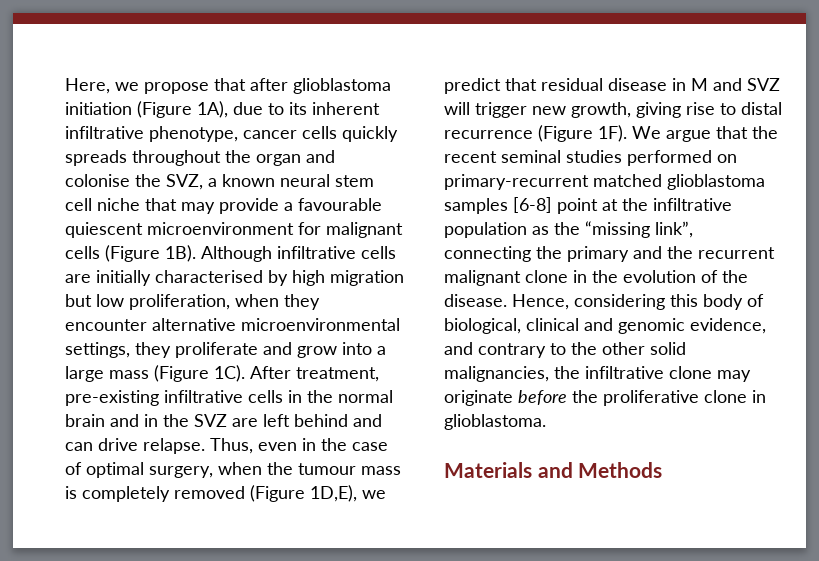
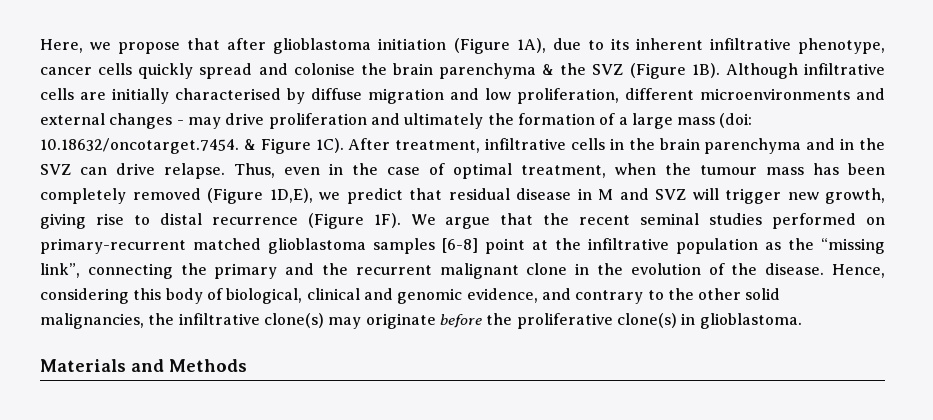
[65,150,335,166] [65,174,374,190] [65,198,382,214] [65,222,403,238] [65,246,100,259] spreads throughout the organ and colonise the SVZ, a known neural stem cell niche that may provide a favourable quiescent microenvironment for malignant cells -> [199,63,624,79] spread and colonise the brain parenchyma & the SVZ
[292,270,404,286] [65,294,320,310] [65,318,400,331] [65,342,386,358] [65,365,209,382] high migration but low proliferation, when they encounter alternative microenvironmental settings, they proliferate and grow into a large mass (Figure -> [311,88,885,104] [40,113,753,129] [40,138,311,154] diffuse migration and low proliferation, different microenvironments and external changes - may drive proliferation and ultimately the formation of a large mass (doi: 10.18632/oncotarget.7454. & Figure
[65,390,159,406] pre-existing -> (481, 146) none
[338,390,393,403] [65,414,105,427] normal brain -> [659,138,802,154] brain parenchyma
[232,414,382,427] are left behind and -> (71, 169) none
[149,466,213,478] surgery, -> [521,165,606,178] treatment,
[65,486,77,499] is -> [813,163,885,175] has been
[669,366,712,379] clone -> [263,313,324,328] clone(s)
[704,390,747,403] clone -> [616,313,677,328] clone(s)

